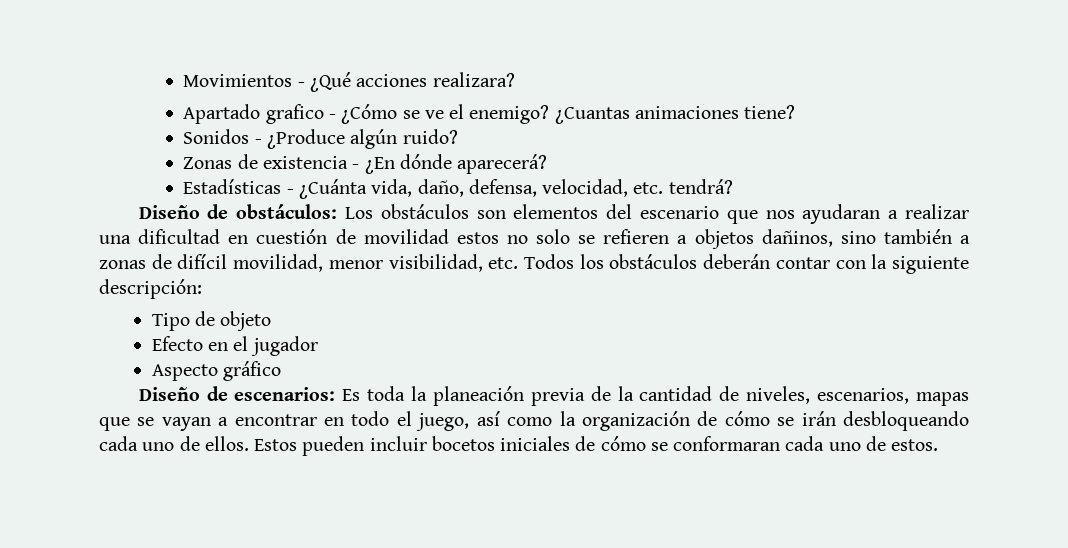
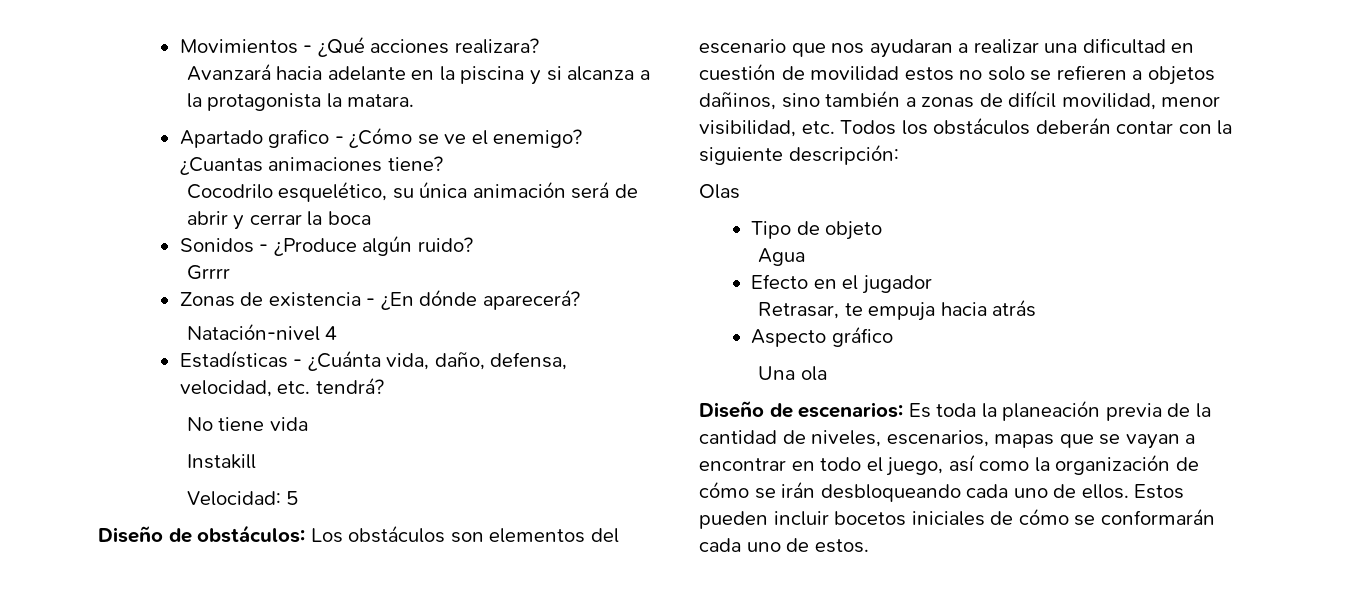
(515, 79) none -> [186,63,650,85] [186,93,415,111] // Avanzará hacia adelante en la piscina y si alcanza a la protagonista la matara.
(796, 112) none -> [186,181,638,202] [186,211,371,230] // Cocodrilo esquelético, su única animación será de abrir y cerrar la boca
(458, 136) none -> [186,265,230,280] // Grrrr
(548, 164) none -> [186,323,338,341] // Natación-nivel 4
(733, 186) none -> [186,417,308,431] [186,454,256,469] [186,491,299,506] // No tiene vida // Instakill // Velocidad: 5
(202, 289) none -> [699,184,740,199] // Olas
(272, 321) none -> [758,248,806,266] // Agua
(318, 346) none -> [758,299,1037,321] // Retrasar, te empuja hacia atrás
(282, 371) none -> [758,366,827,381] // Una ola
[673,436,781,451] conformaran -> [1100,508,1215,525] conformarán

